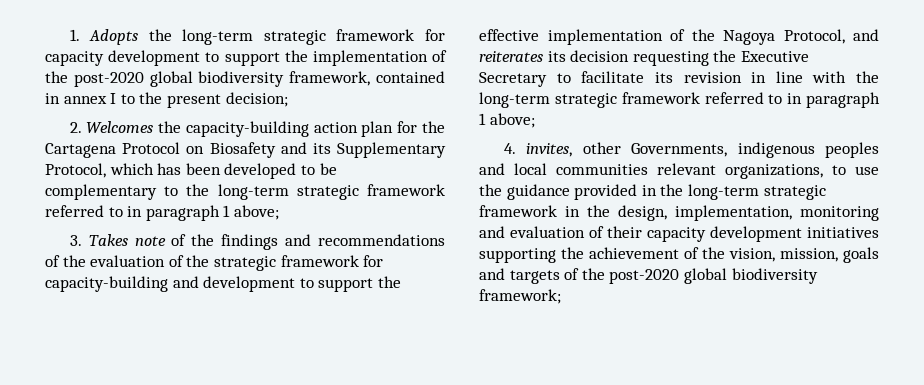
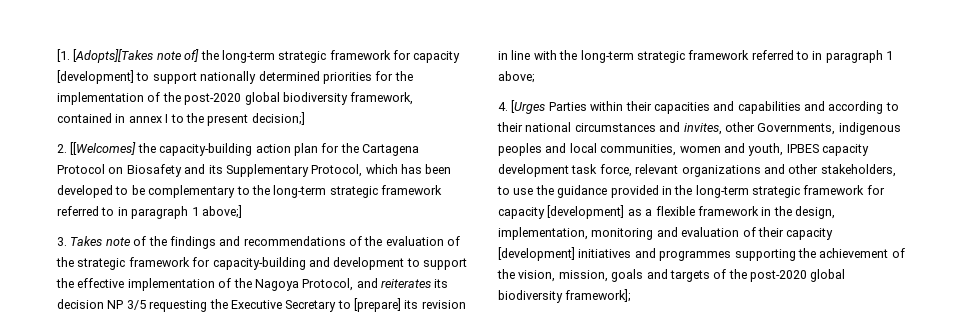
[69,29,445,45] [45,50,280,66] 1. Adopts the long-term strategic framework for capacity development to support -> [57,49,461,63] [57,70,394,84] [1. [Adopts][Takes note of] the long-term strategic framework for capacity [development] to support nationally determined priorities for
[225,92,288,107] decision; -> [251,112,305,125] decision;]
[86,121,154,133] Welcomes -> [70,142,137,155] [[Welcomes]
[233,205,279,220] above; -> [201,205,242,218] above;]
(630, 56) none -> [107,300,146,310] NP 3/5
[581,71,645,83] facilitate -> [354,298,401,312] [prepare]
(516, 148) none -> [511,100,899,114] [497,122,681,132] [Urges Parties within their capacities and capabilities and according to their national circumstances and
[556,163,823,179] communities relevant organizations, -> [600,143,869,156] [498,164,896,177] communities, women and youth, IPBES capacity development task force, relevant organizations and other stakeholders,
(557, 211) none -> [866,185,885,195] [498,205,759,219] for capacity [development] as a flexible framework
[710,226,879,242] development initiatives -> [498,247,732,261] [development] initiatives and programmes
[479,289,561,304] framework; -> [565,289,632,302] framework];

